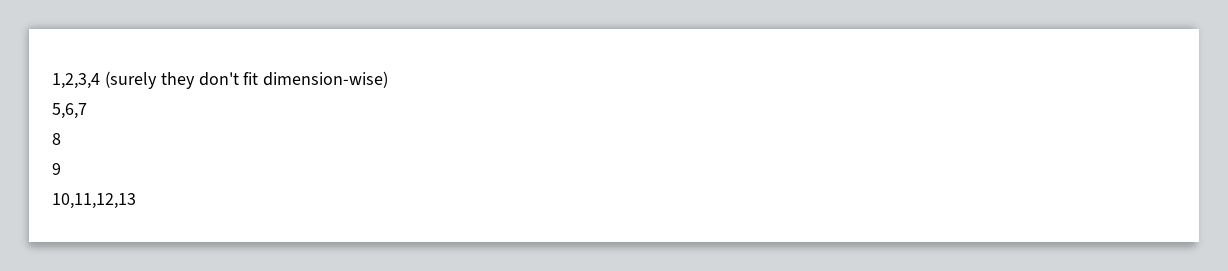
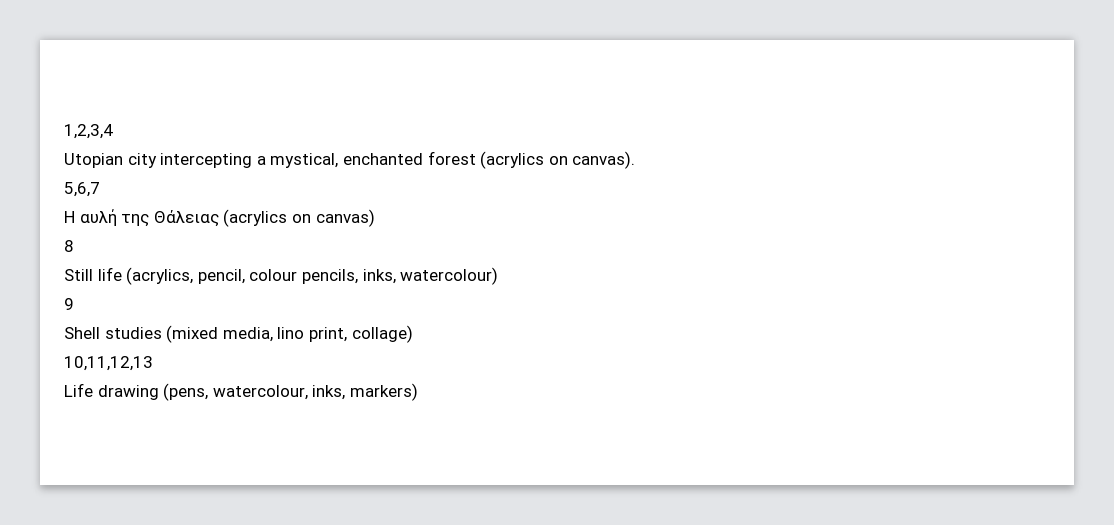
[104,71,389,89] [52,103,87,119] [52,133,61,145] [52,163,61,175] [52,193,136,209] (surely they don't fit dimension-wise) // 5,6,7 // 8 // 9 // 10,11,12,13 -> [64,151,636,169] [64,182,100,197] [64,209,375,227] [64,240,74,252] [64,267,499,285] [64,298,74,310] [64,325,413,343] [64,356,153,371] [64,383,418,401] // Utopian city intercepting a mystical, enchanted forest (acrylics on canvas). // 5,6,7 // Η αυλή της Θάλειας (acrylics on canvas) // 8 // Still life (acrylics, pencil, colour pencils, inks, watercolour) // 9 // Shell studies (mixed media, lino print, collage) // 10,11,12,13 // Life drawing (pens, watercolour, inks, markers)

